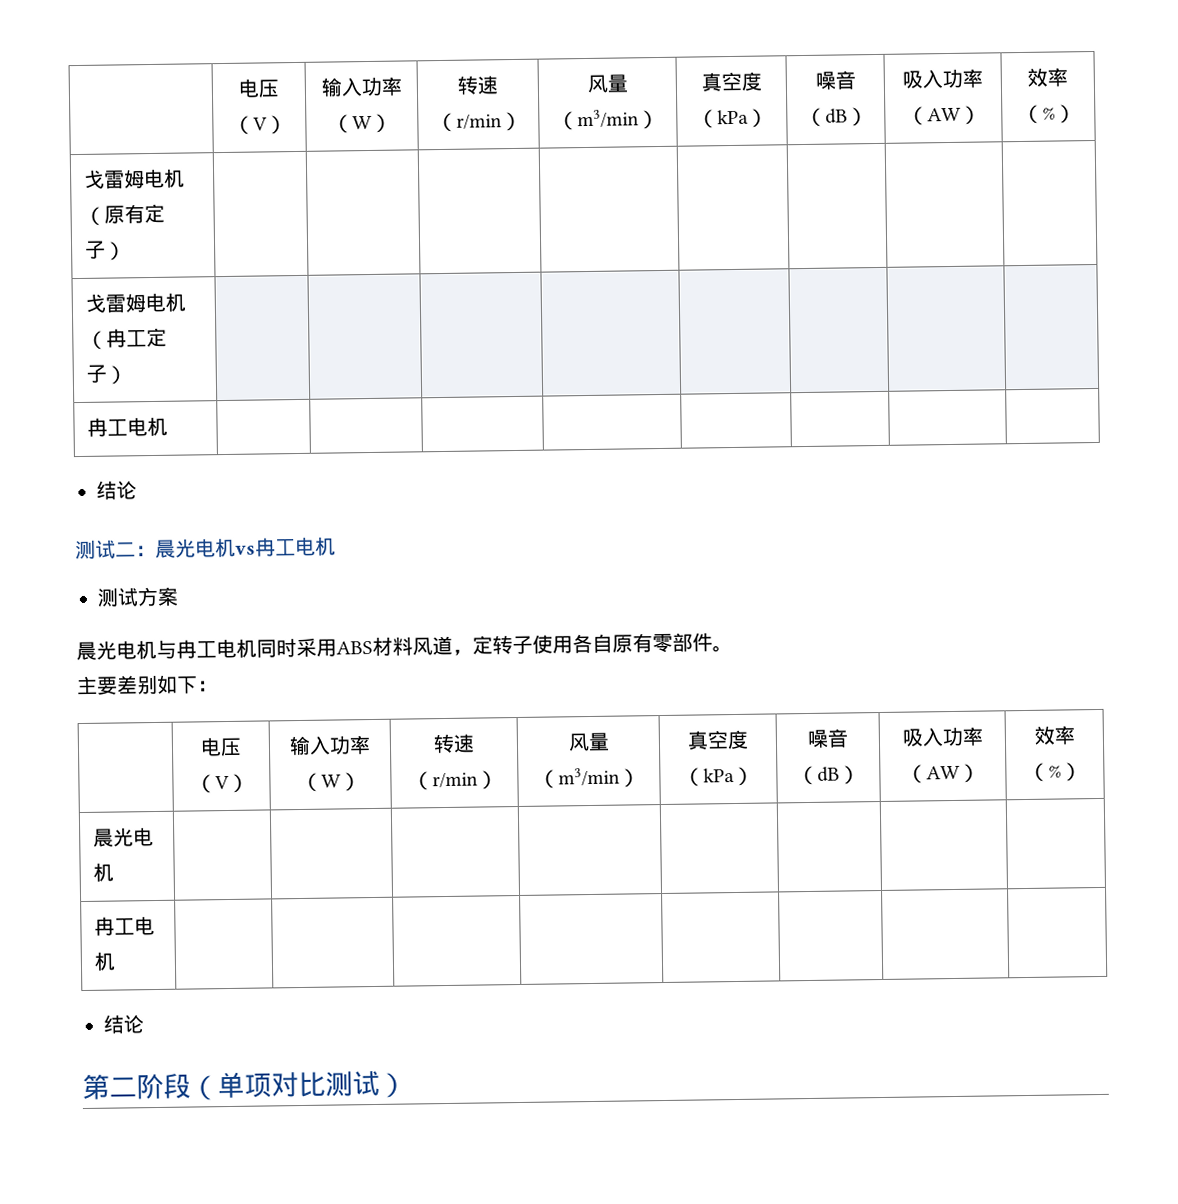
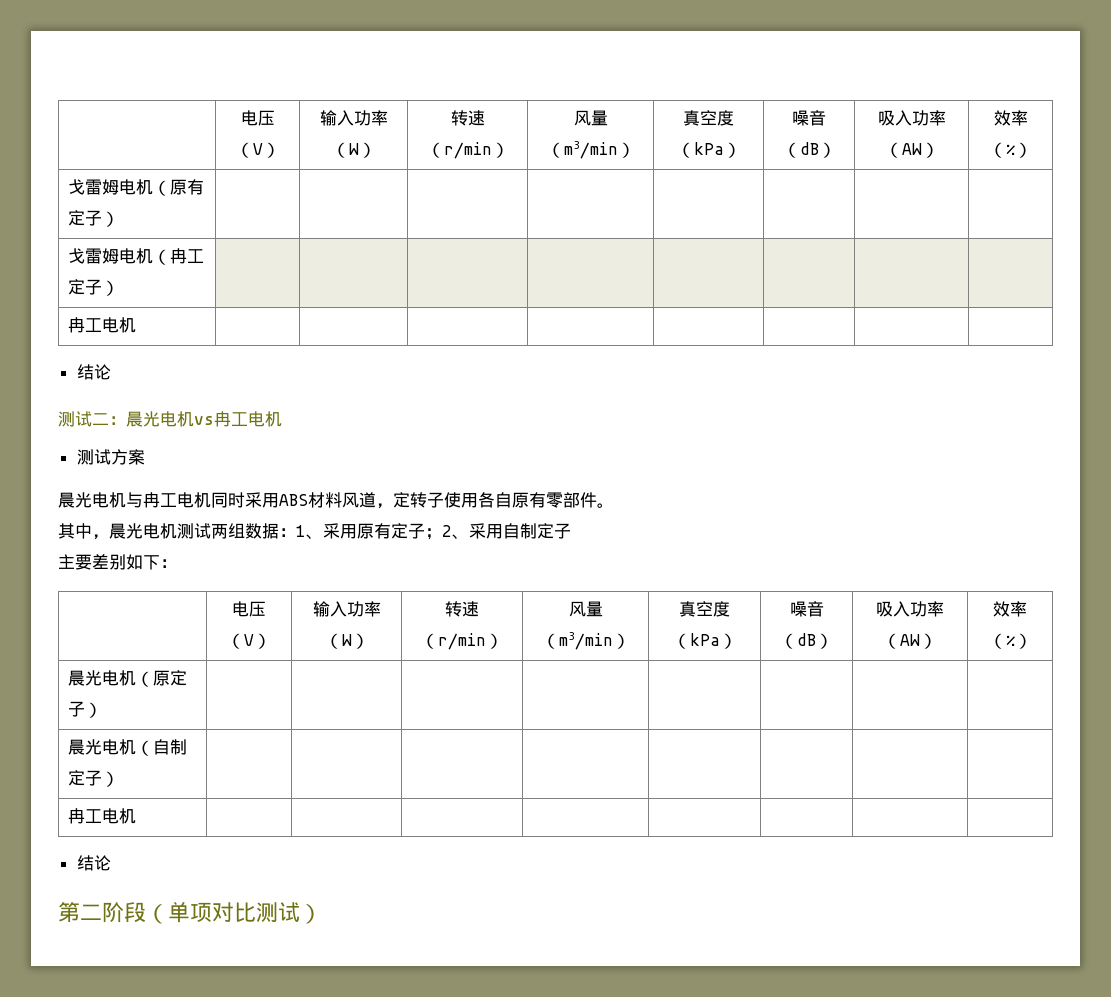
(733, 649) none -> [58,523,571,540] // 其中，晨光电机测试两组数据：1、采用原有定子；2、采用自制定子
(115, 872) none -> [135,670,187,687] [67,701,102,718] [67,739,187,756] [67,770,119,787] （原定子） | | | | | | | | // 晨光电机（自制定子）

